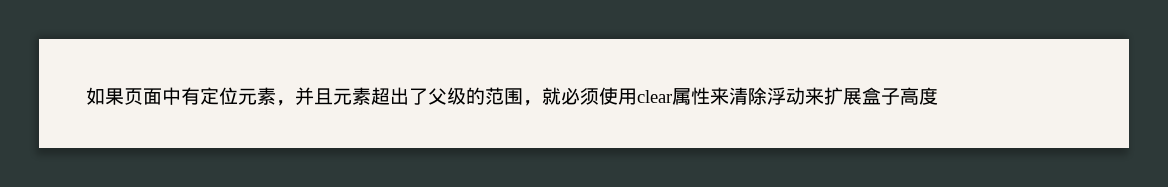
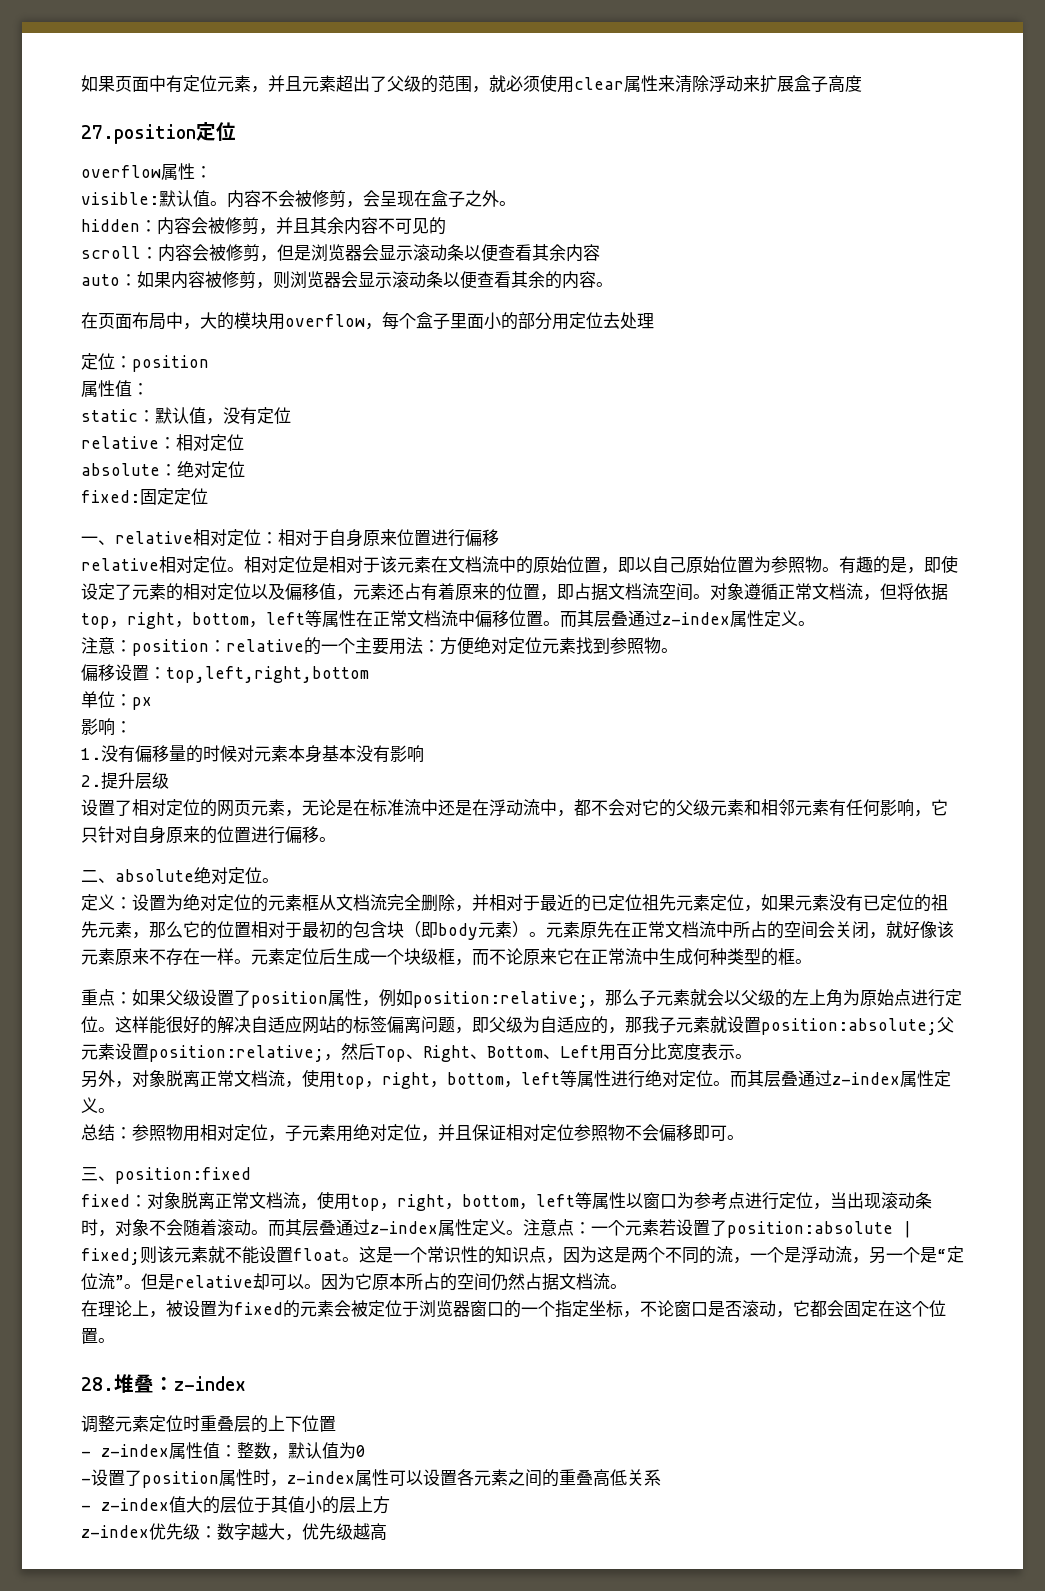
(938, 96) none -> [81,122,236,144] [81,163,212,180] [81,190,516,208] [81,217,446,235] [81,244,600,262] [81,271,613,289] [81,312,654,330] [81,353,209,372] [81,380,149,397] [81,407,291,425] [81,434,244,451] [81,461,245,478] [81,488,208,505] [81,529,499,547] [81,555,958,574] [81,583,948,601] [81,610,815,629] [81,637,678,656] [81,664,369,683] [81,691,152,710] [81,718,132,736] [81,745,424,763] [81,772,169,790] [81,799,948,817] [81,826,336,844] [81,867,279,884] [81,894,948,912] [81,921,954,940] [81,948,812,966] [81,989,962,1008] [81,1016,954,1035] [81,1043,752,1062] [81,1069,951,1089] [81,1097,115,1113] [81,1124,744,1142] [81,1167,251,1184] [81,1191,932,1211] [81,1219,912,1238] [81,1246,964,1265] [81,1273,627,1291] [81,1300,946,1318] [81,1328,115,1344] [81,1374,246,1393] [81,1415,336,1433] [81,1442,366,1460] [81,1469,661,1488] [81,1496,390,1514] [81,1523,387,1541] // 27.position定位 // overflow属性： // visible:默认值。内容不会被修剪，会呈现在盒子之外。 // hidden：内容会被修剪，并且其余内容不可见的 // scroll：内容会被修剪，但是浏览器会显示滚动条以便查看其余内容 // auto：如果内容被修剪，则浏览器会显示滚动条以便查看其余的内容。 // 在页面布局中，大的模块用overflow，每个盒子里面小的部分用定位去处理 // 定位：position // 属性值： // static：默认值，没有定位 // relative：相对定位 // absolute：绝对定位 // fixed:固定定位 // 一、relative相对定位：相对于自身原来位置进行偏移 // relative相对定位。相对定位是相对于该元素在文档流中的原始位置，即以自己原始位置为参照物。有趣的是，即使设定了元素的相对定位以及偏移值，元素还占有着原来的位置，即占据文档流空间。对象遵循正常文档流，但将依据top，right，bottom，left等属性在正常文档流中偏移位置。而其层叠通过z-index属性定义。 // 注意：position：relative的一个主要用法：方便绝对定位元素找到参照物。 // 偏移设置：top,left,right,bottom // 单位：px // 影响： // 1.没有偏移量的时候对元素本身基本没有影响 // 2.提升层级 // 设置了相对定位的网页元素，无论是在标准流中还是在浮动流中，都不会对它的父级元素和相邻元素有任何影响，它只针对自身原来的位置进行偏移。 // 二、absolute绝对定位。 // 定义：设置为绝对定位的元素框从文档流完全删除，并相对于最近的已定位祖先元素定位，如果元素没有已定位的祖先元素，那么它的位置相对于最初的包含块（即body元素）。元素原先在正常文档流中所占的空间会关闭，就好像该元素原来不存在一样。元素定位后生成一个块级框，而不论原来它在正常流中生成何种类型的框。 // 重点：如果父级设置了position属性，例如position:relative;，那么子元素就会以父级的左上角为原始点进行定位。这样能很好的解决自适应网站的标签偏离问题，即父级为自适应的，那我子元素就设置position:absolute;父元素设置position:relative;，然后Top、Right、Bottom、Left用百分比宽度表示。 // 另外，对象脱离正常文档流，使用top，right，bottom，left等属性进行绝对定位。而其层叠通过z-index属性定义。 // 总结：参照物用相对定位，子元素用绝对定位，并且保证相对定位参照物不会偏移即可。 // 三、position:fixed // fixed：对象脱离正常文档流，使用top，right，bottom，left等属性以窗口为参考点进行定位，当出现滚动条时，对象不会随着滚动。而其层叠通过z-index属性定义。注意点：一个元素若设置了position:absolute | fixed;则该元素就不能设置float。这是一个常识性的知识点，因为这是两个不同的流，一个是浮动流，另一个是“定位流”。但是relative却可以。因为它原本所占的空间仍然占据文档流。 // 在理论上，被设置为fixed的元素会被定位于浏览器窗口的一个指定坐标，不论窗口是否滚动，它都会固定在这个位置。 // 28.堆叠：z-index // 调整元素定位时重叠层的上下位置 // - z-index属性值：整数，默认值为0 // -设置了position属性时，z-index属性可以设置各元素之间的重叠高低关系 // - z-index值大的层位于其值小的层上方 // z-index优先级：数字越大，优先级越高

